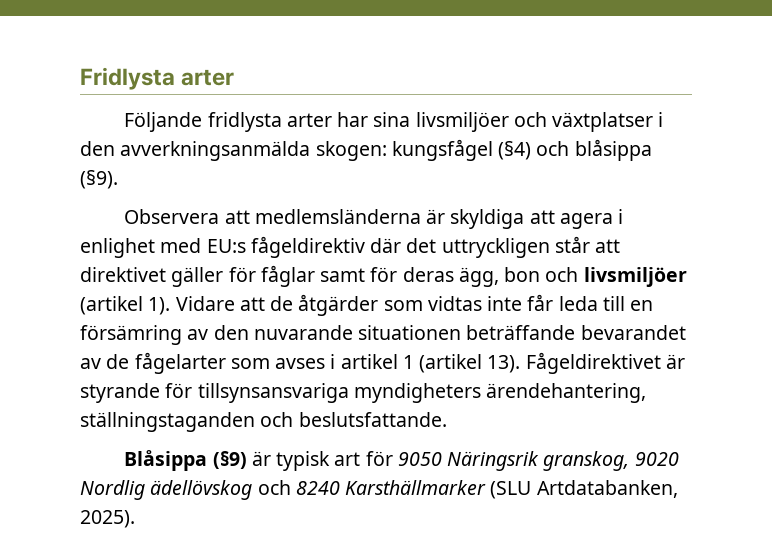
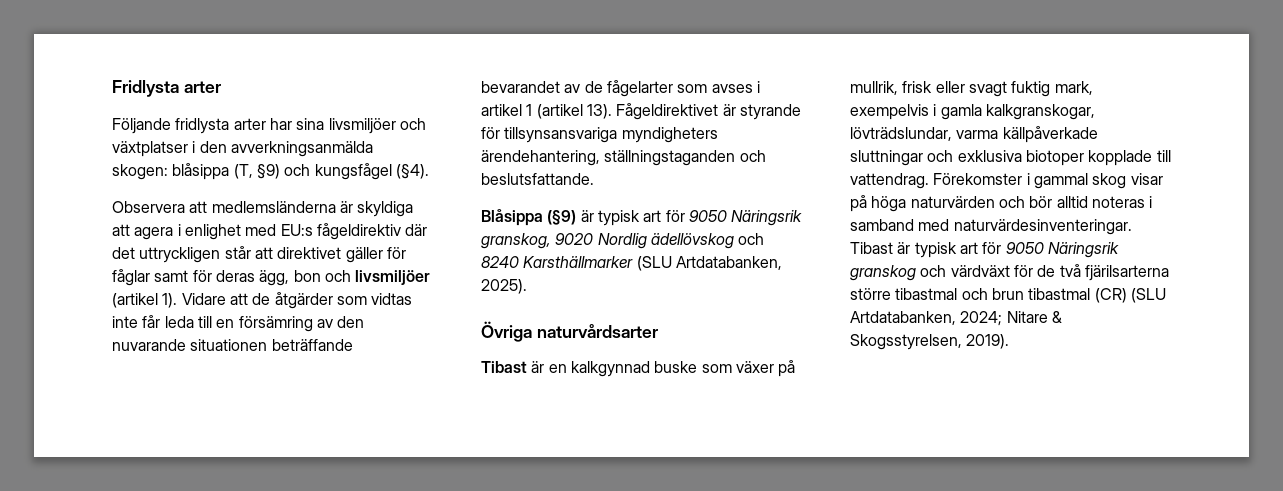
[391,139,652,161] [80,170,118,189] kungsfågel (§4) och blåsippa (§9). -> [172,163,429,180] blåsippa (T, §9) och kungsfågel (§4).
(135, 519) none -> [481,321,658,342] [481,360,796,377] [850,81,1093,97] [850,104,1095,120] [850,126,1098,143] [850,150,1171,166] [850,173,1163,189] [850,195,1153,212] [850,219,1132,235] [850,242,1119,258] [850,264,1169,281] [850,288,1166,303] [850,311,1062,326] [850,334,1010,350] // Övriga naturvårdsarter // Tibast är en kalkgynnad buske som växer på mullrik, frisk eller svagt fuktig mark, exempelvis i gamla kalkgranskogar, lövträdslundar, varma källpåverkade sluttningar och exklusiva biotoper kopplade till vattendrag. Förekomster i gammal skog visar på höga naturvärden och bör alltid noteras i samband med naturvärdesinventeringar. Tibast är typisk art för 9050 Näringsrik granskog och värdväxt för de två fjärilsarterna större tibastmal och brun tibastmal (CR) (SLU Artdatabanken, 2024; Nitare & Skogsstyrelsen, 2019).

